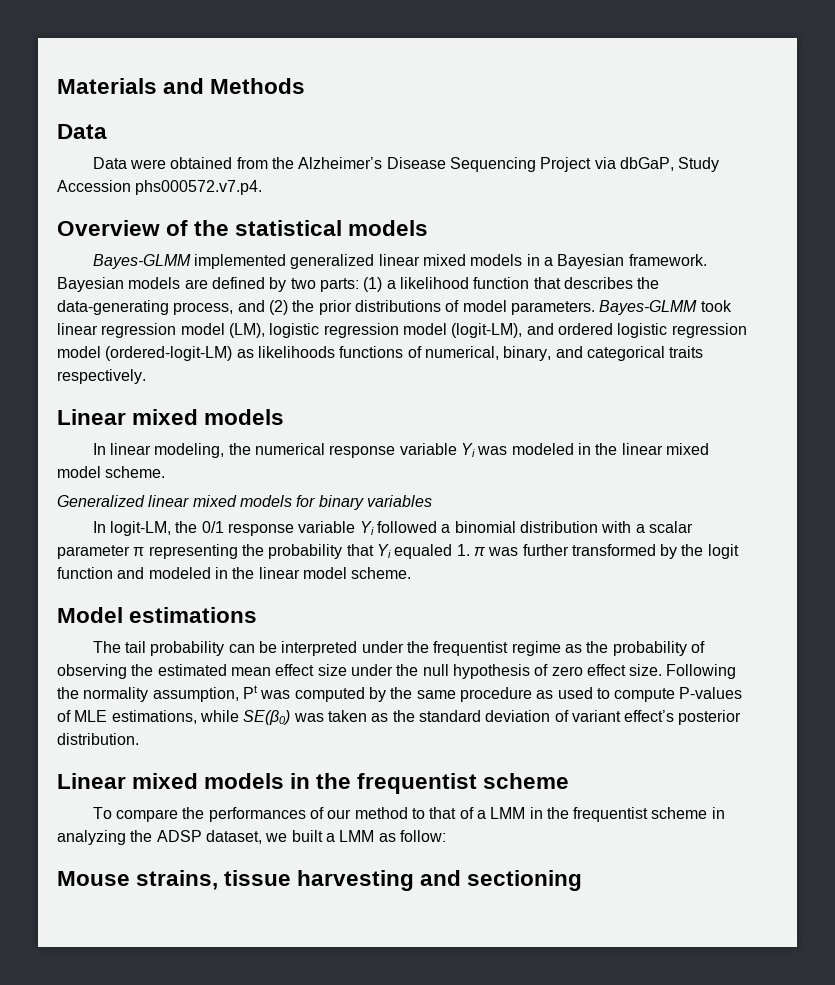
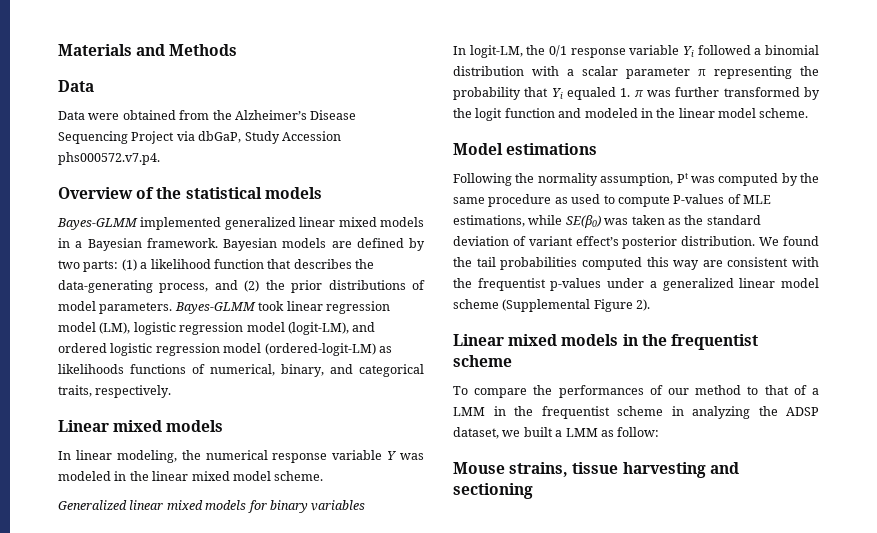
[669,346,704,358] traits -> [58,385,92,397] traits,
[460,443,475,457] Yi -> [387,451,397,460] Y
[92,641,705,656] [57,664,663,679] The tail probability can be interpreted under the frequentist regime as the probability of observing the estimated mean effect size under the null hypothesis of zero effect size. -> (598, 149) none
(139, 739) none -> [759,236,819,246] [453,257,819,270] [453,278,819,291] [453,299,651,312] We found the tail probabilities computed this way are consistent with the frequentist p-values under a generalized linear model scheme (Supplemental Figure 2).

